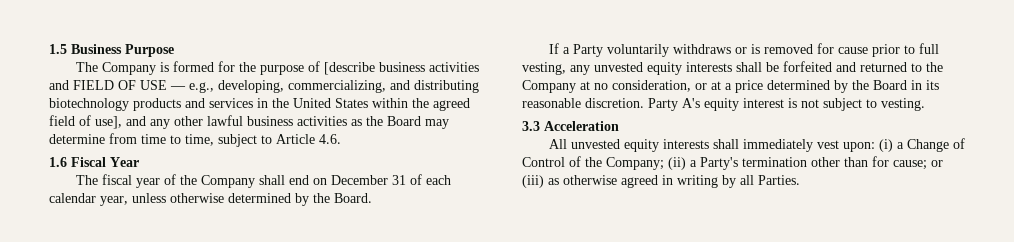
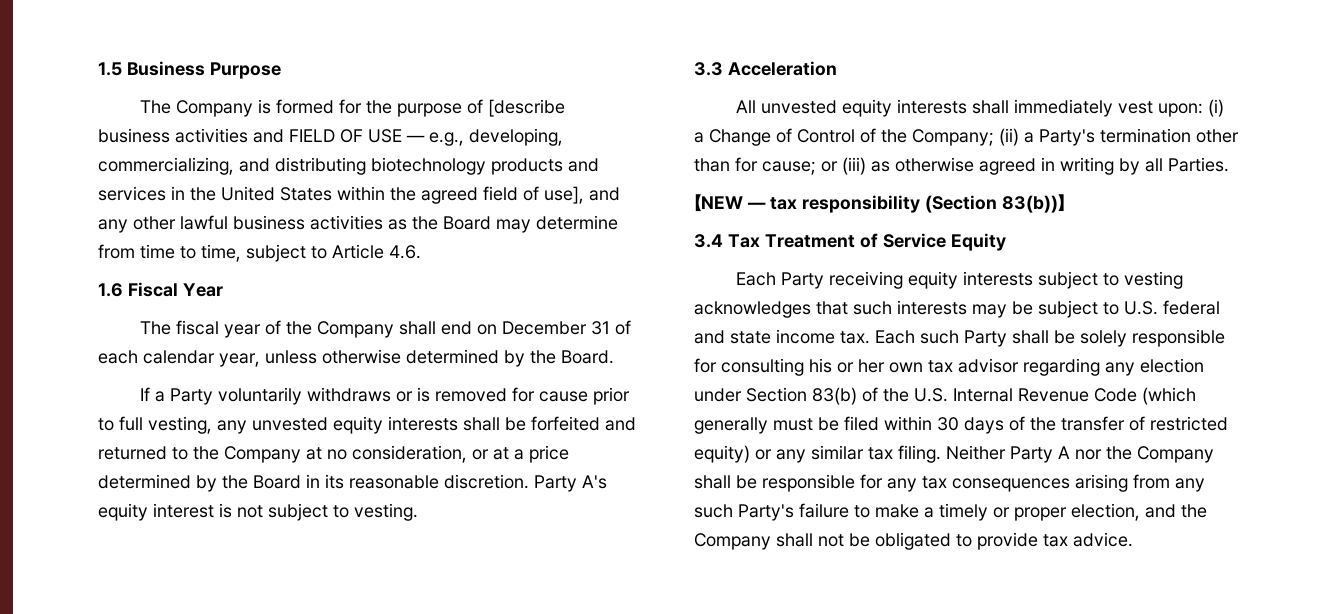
(800, 180) none -> [694,194,1065,213] [694,233,1006,251] [736,271,1184,289] [694,300,1220,318] [694,329,1225,347] [694,358,1204,376] [694,387,1196,405] [694,416,1228,434] [694,445,1214,463] [694,474,1205,492] [694,503,1207,521] [694,532,1133,550] // 【NEW — tax responsibility (Section 83(b))】 // 3.4 Tax Treatment of Service Equity // Each Party receiving equity interests subject to vesting acknowledges that such interests may be subject to U.S. federal and state income tax. Each such Party shall be solely responsible for consulting his or her own tax advisor regarding any election under Section 83(b) of the U.S. Internal Revenue Code (which generally must be filed within 30 days of the transfer of restricted equity) or any similar tax filing. Neither Party A nor the Company shall be responsible for any tax consequences arising from any such Party's failure to make a timely or proper election, and the Company shall not be obligated to provide tax advice.

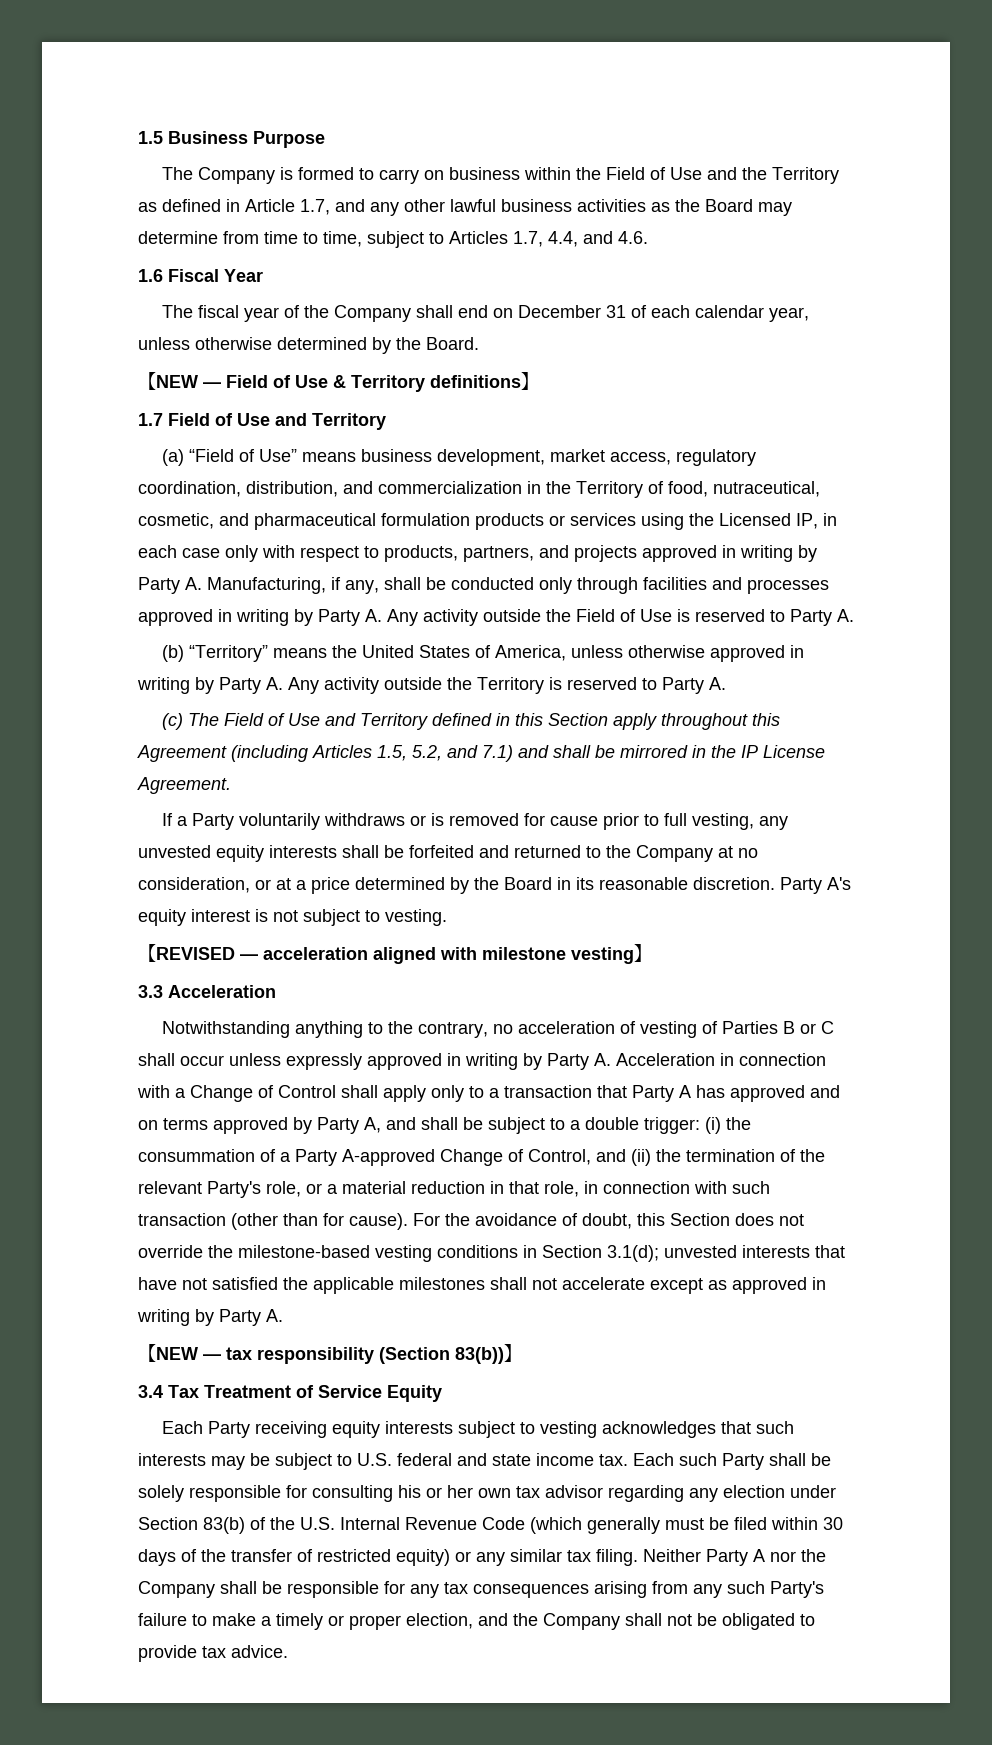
[339,99,566,117] [98,128,563,146] [98,157,599,175] [98,186,584,204] for the purpose of [describe business activities and FIELD OF USE — e.g., developing, commercializing, and distributing biotechnology products and services in the United States within the agreed field of use], -> [358,167,839,184] [138,199,330,215] to carry on business within the Field of Use and the Territory as defined in Article 1.7,
[332,244,384,259] Article -> [449,231,613,247] Articles 1.7, 4.4, and
(614, 357) none -> [138,372,539,392] [138,413,386,430] [161,449,756,466] [138,481,820,498] [138,513,837,530] [138,545,817,562] [138,577,829,594] [138,609,854,626] [161,645,804,662] [137,677,726,694] [161,713,780,730] [137,745,825,762] [137,777,231,794] // 【NEW — Field of Use & Territory definitions】 // 1.7 Field of Use and Territory // (a) “Field of Use” means business development, market access, regulatory coordination, distribution, and commercialization in the Territory of food, nutraceutical, cosmetic, and pharmaceutical formulation products or services using the Licensed IP, in each case only with respect to products, partners, and projects approved in writing by Party A. Manufacturing, if any, shall be conducted only through facilities and processes approved in writing by Party A. Any activity outside the Field of Use is reserved to Party A. // (b) “Territory” means the United States of America, unless otherwise approved in writing by Party A. Any activity outside the Territory is reserved to Party A. // (c) The Field of Use and Territory defined in this Section apply throughout this Agreement (including Articles 1.5, 5.2, and 7.1) and shall be mirrored in the IP License Agreement.
[694,61,837,76] [736,99,1225,117] [694,128,1239,146] [694,157,1229,175] 3.3 Acceleration // All unvested equity interests shall immediately vest upon: (i) a Change of Control of the Company; (ii) a Party's termination other than for cause; or (iii) as otherwise agreed in writing by all Parties. -> [138,944,652,964] [138,985,276,998] [161,1021,834,1038] [138,1053,826,1070] [137,1085,840,1102] [138,1117,751,1134] [138,1149,825,1166] [138,1181,770,1198] [138,1213,804,1230] [138,1245,845,1262] [138,1277,826,1294] [137,1309,283,1326] 【REVISED — acceleration aligned with milestone vesting】 // 3.3 Acceleration // Notwithstanding anything to the contrary, no acceleration of vesting of Parties B or C shall occur unless expressly approved in writing by Party A. Acceleration in connection with a Change of Control shall apply only to a transaction that Party A has approved and on terms approved by Party A, and shall be subject to a double trigger: (i) the consummation of a Party A-approved Change of Control, and (ii) the termination of the relevant Party's role, or a material reduction in that role, in connection with such transaction (other than for cause). For the avoidance of doubt, this Section does not override the milestone-based vesting conditions in Section 3.1(d); unvested interests that have not satisfied the applicable milestones shall not accelerate except as approved in writing by Party A.

